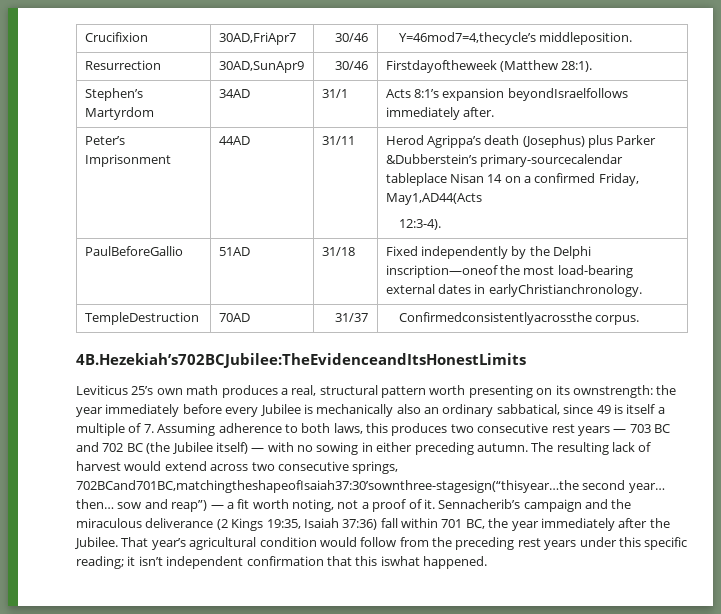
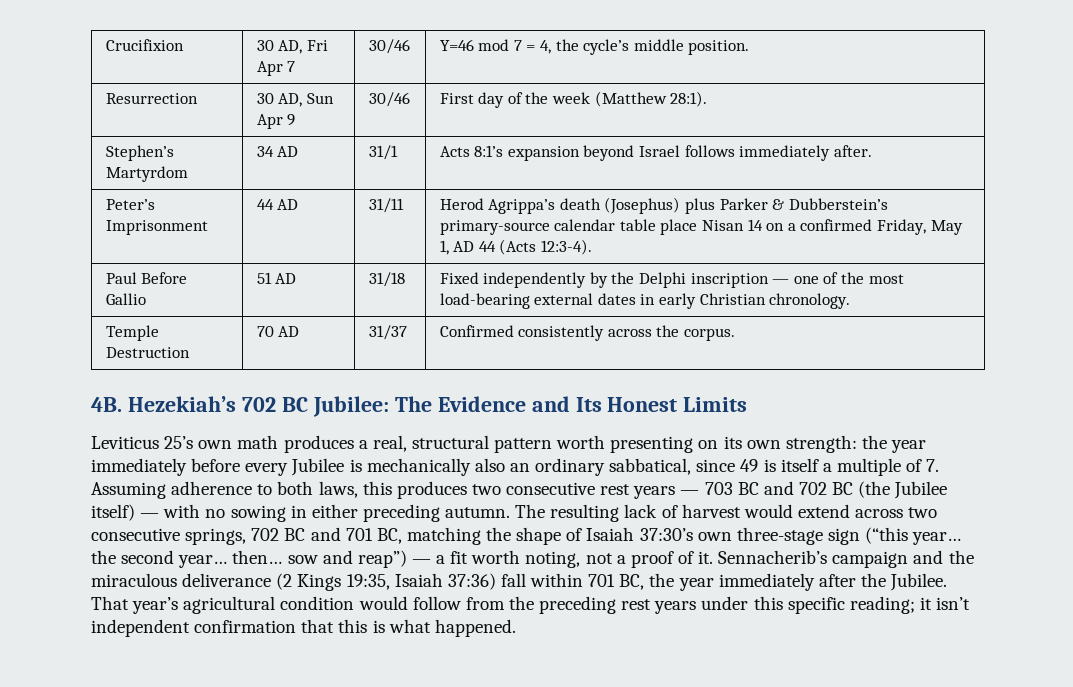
[218,32,296,45] [334,33,368,42] [398,32,632,45] [84,60,161,70] [218,61,304,73] [334,61,368,70] [385,60,497,73] 30AD,FriApr7 | 30/46 | Y=46mod7=4,thecycle’s middleposition. // Resurrection | 30AD,SunApr9 | 30/46 | Firstdayoftheweek -> [256,40,328,54] [256,61,296,76] [368,39,410,54] [439,39,750,55] [105,93,198,104] [256,93,334,107] [256,114,296,129] [368,92,410,107] [439,92,590,108] 30 AD, Fri Apr 7 | 30/46 | Y=46 mod 7 = 4, the cycle’s middle position. // Resurrection | 30 AD, Sun Apr 9 | 30/46 | First day of the week
[218,89,250,98] 34AD -> [256,146,299,157] 34 AD
[507,88,628,101] beyondIsraelfollows -> [583,145,735,161] beyond Israel follows
[218,136,250,145] 44AD -> [256,199,299,210] 44 AD
[385,154,623,167] [385,173,447,186] &Dubberstein’s primary-sourcecalendar tableplace -> [772,198,888,210] [439,219,698,235] & Dubberstein’s primary-source calendar table place
[385,193,482,205] [398,219,441,230] [84,246,183,256] [218,247,250,256] May1,AD44(Acts // 12:3-4). // PaulBeforeGallio | 51AD -> [930,220,963,235] [439,239,592,255] [105,272,188,284] [105,293,146,305] [256,272,297,284] May 1, AD 44 (Acts 12:3-4). // Paul Before Gallio | 51 AD
[385,265,498,278] inscription—oneof -> [690,272,839,288] inscription — one of
[488,284,642,297] [84,312,199,325] [218,313,250,322] [334,313,368,322] [398,312,639,325] [76,353,526,368] earlyChristianchronology. // TempleDestruction | 70AD | 31/37 | Confirmedconsistentlyacrossthe corpus. // 4B.Hezekiah’s702BCJubilee:TheEvidenceandItsHonestLimits -> [658,293,851,309] [105,325,159,341] [105,347,190,358] [256,326,300,337] [368,325,407,340] [439,325,735,341] [91,396,748,417] early Christian chronology. // Temple Destruction | 70 AD | 31/37 | Confirmed consistently across the corpus. // 4B. Hezekiah’s 702 BC Jubilee: The Evidence and Its Honest Limits
[572,385,653,398] ownstrength: -> [746,435,857,453] own strength:
[76,480,579,493] 702BCand701BC,matchingtheshapeofIsaiah37:30’sownthree-stagesign(“thisyear…the -> [251,527,962,545] [91,550,116,564] 702 BC and 701 BC, matching the shape of Isaiah 37:30’s own three-stage sign (“this year… the
[380,556,420,566] iswhat -> [372,619,431,633] is what

